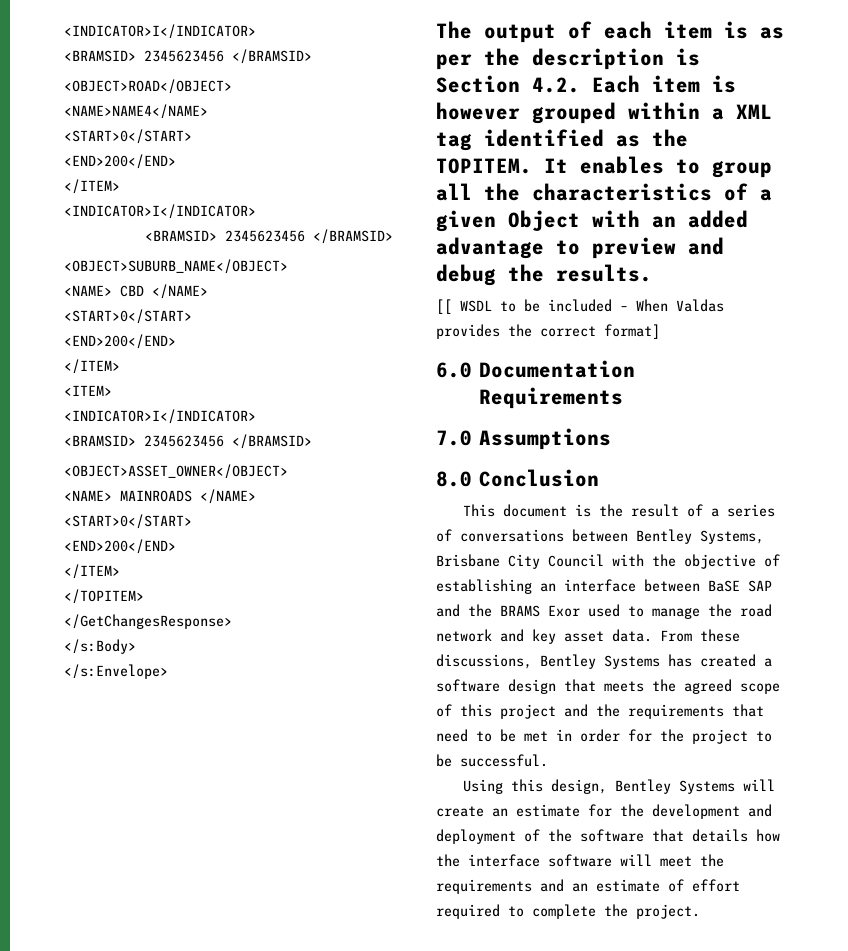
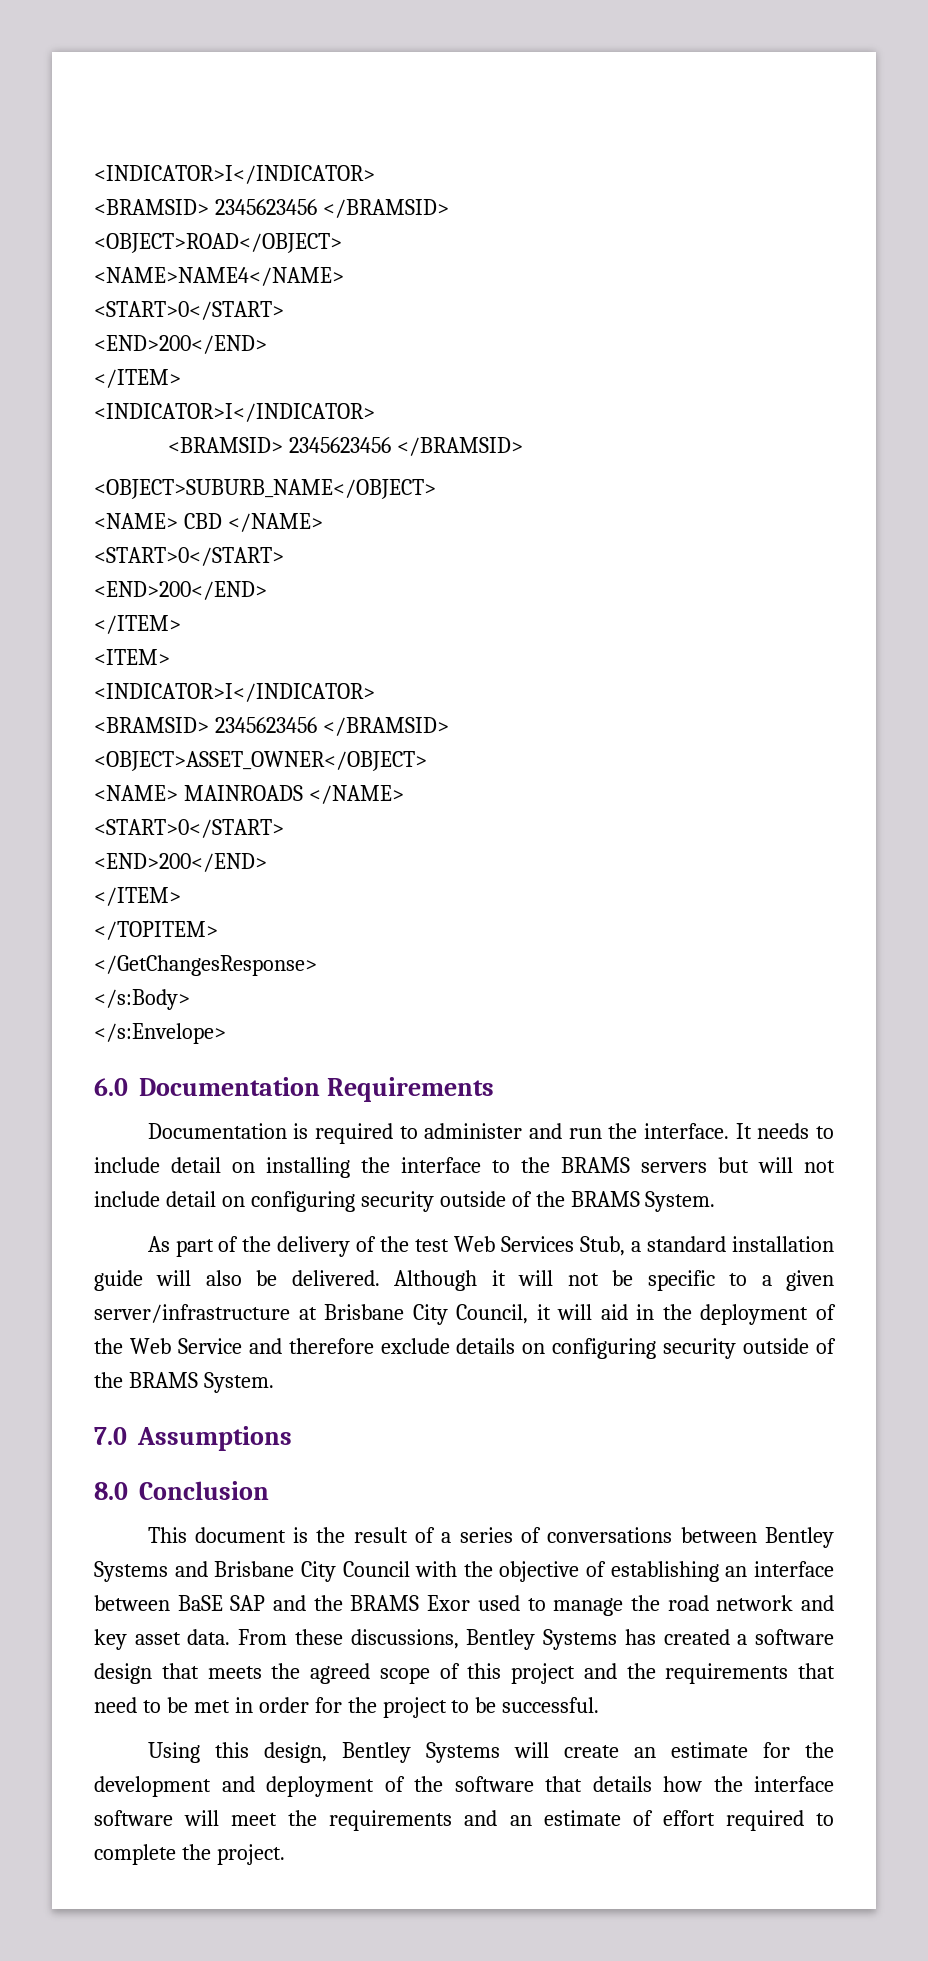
[436,21,784,43] [436,48,700,70] [436,75,736,93] [436,102,772,124] [436,129,688,151] [436,156,772,178] [436,183,772,201] [436,210,748,232] [436,237,724,259] [436,264,652,286] [436,299,724,314] [436,324,660,339] [436,360,636,378] [479,387,624,409] The output of each item is as per the description is Section 4.2. Each item is however grouped within a XML tag identified as the TOPITEM. It enables to group all the characteristics of a given Object with an added advantage to preview and debug the results. // [[ WSDL to be included – When Valdas provides the correct format] // 6.0 Documentation Requirements -> [94,1077,494,1102] [147,1123,834,1144] [94,1157,835,1178] [94,1191,716,1212] [147,1236,834,1257] [94,1270,834,1291] [94,1304,836,1325] [94,1338,836,1359] [94,1372,274,1393] 6.0 Documentation Requirements // Documentation is required to administer and run the interface. It needs to include detail on installing the interface to the BRAMS servers but will not include detail on configuring security outside of the BRAMS System. // As part of the delivery of the test Web Services Stub, a standard installation guide will also be delivered. Although it will not be specific to a given server/infrastructure at Brisbane City Council, it will aid in the deployment of the Web Service and therefore exclude details on configuring security outside of the BRAMS System.
[700,530,764,544] Systems, -> [94,1561,208,1582] Systems and

